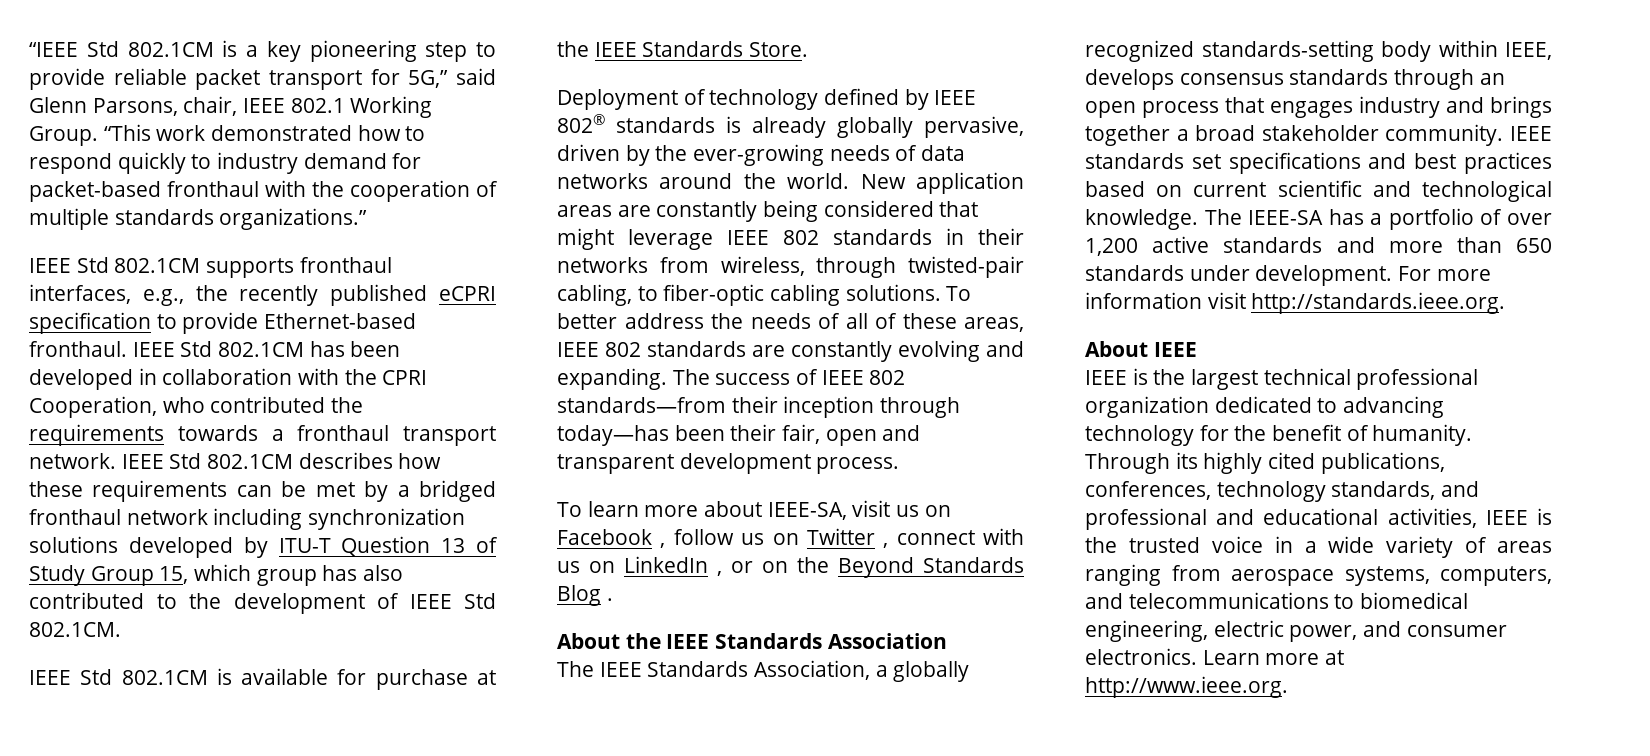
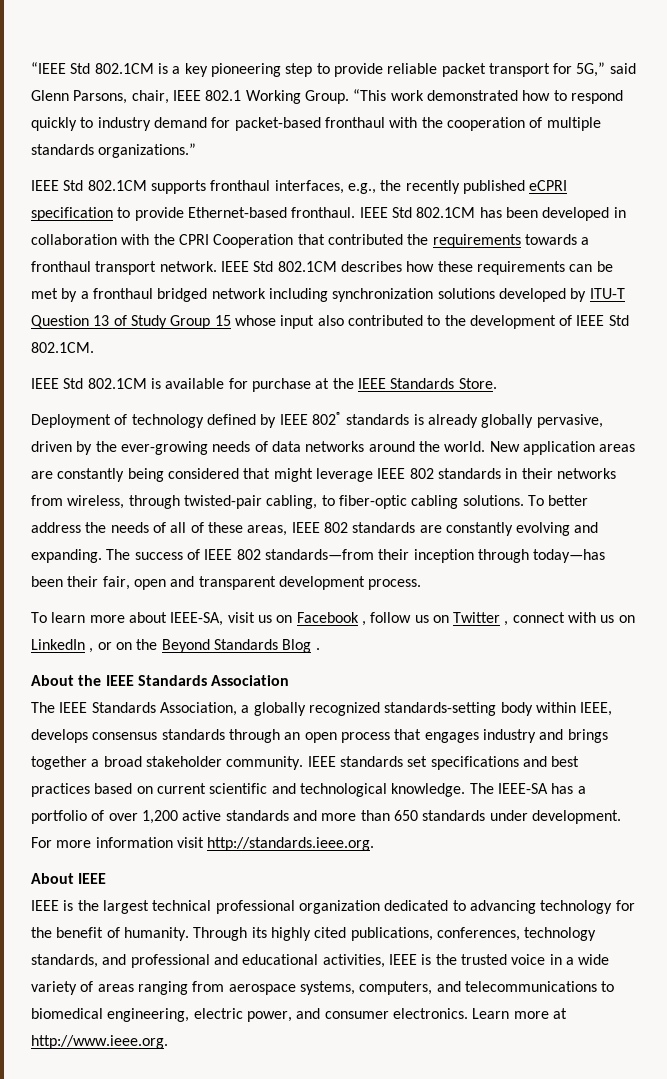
[29,396,205,418] Cooperation, who -> [213,234,325,248] Cooperation that
[419,480,497,502] [29,509,121,525] bridged fronthaul -> [92,288,208,302] fronthaul bridged
[159,564,358,586] 15, which group has -> [214,315,315,329] 15 whose input

